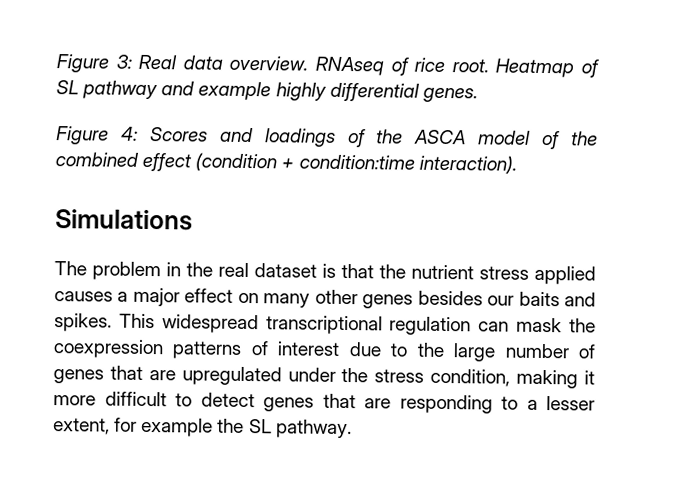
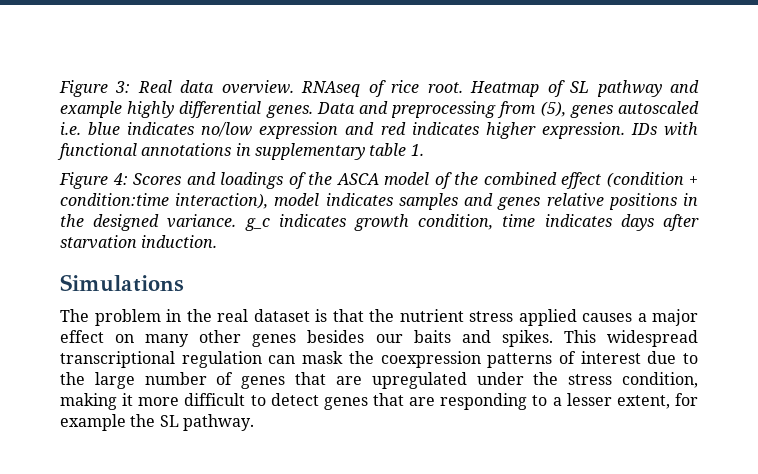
(478, 95) none -> [316,101,699,118] [60,122,699,139] [57,143,424,160] Data and preprocessing from (5), genes autoscaled i.e. blue indicates no/low expression and red indicates higher expression. IDs with functional annotations in supplementary table 1.
[418,154,517,174] interaction). -> [175,193,698,210] [60,214,700,231] [60,235,218,249] interaction), model indicates samples and genes relative positions in the designed variance. g_c indicates growth condition, time indicates days after starvation induction.

